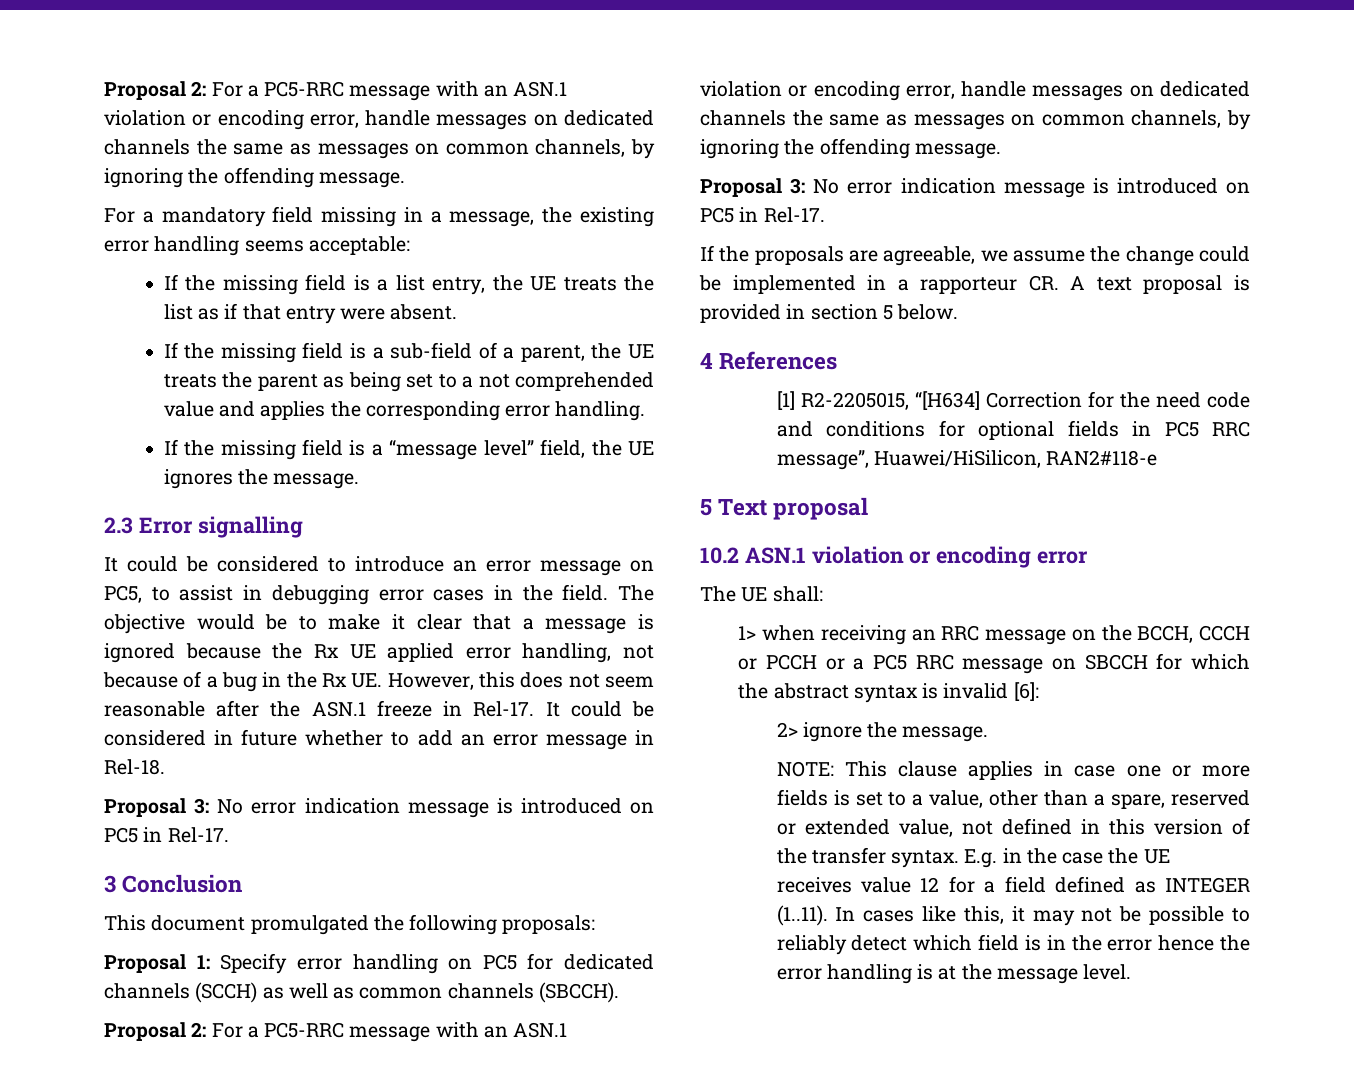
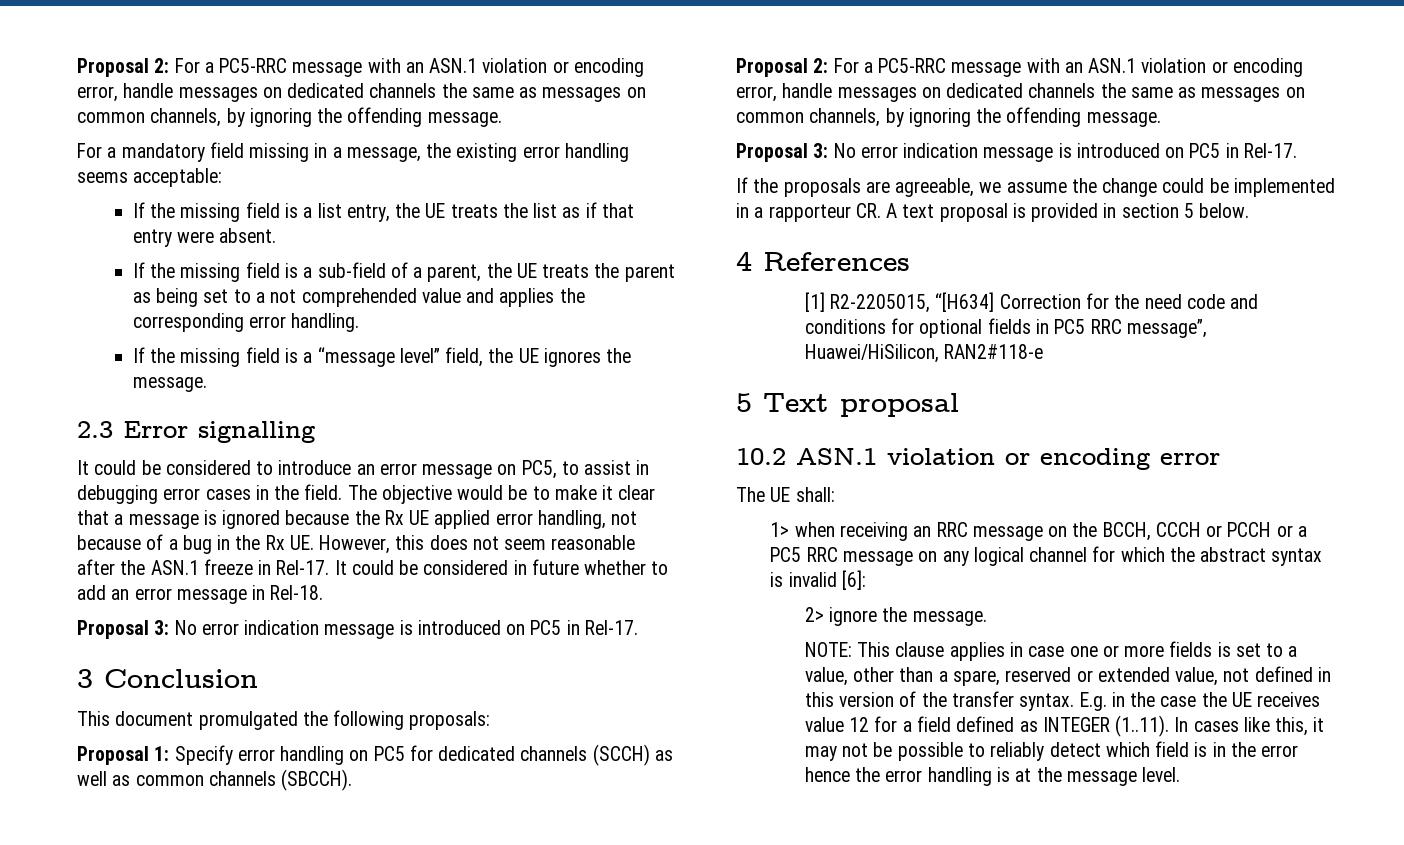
[1084,654,1148,670] SBCCH -> [942,547,1088,566] any logical channel

